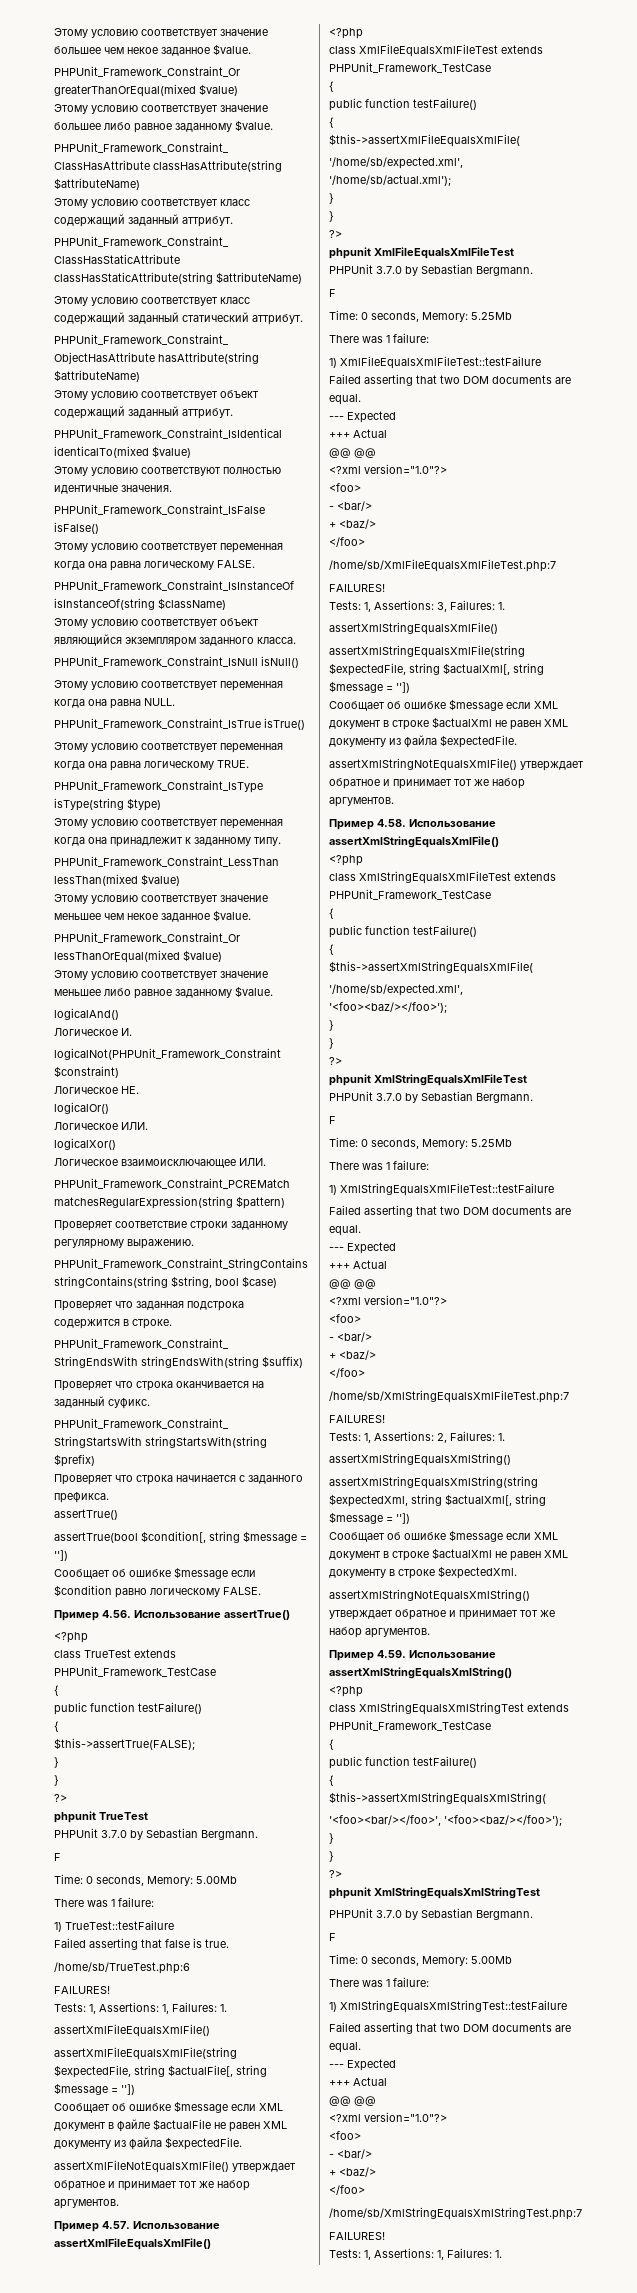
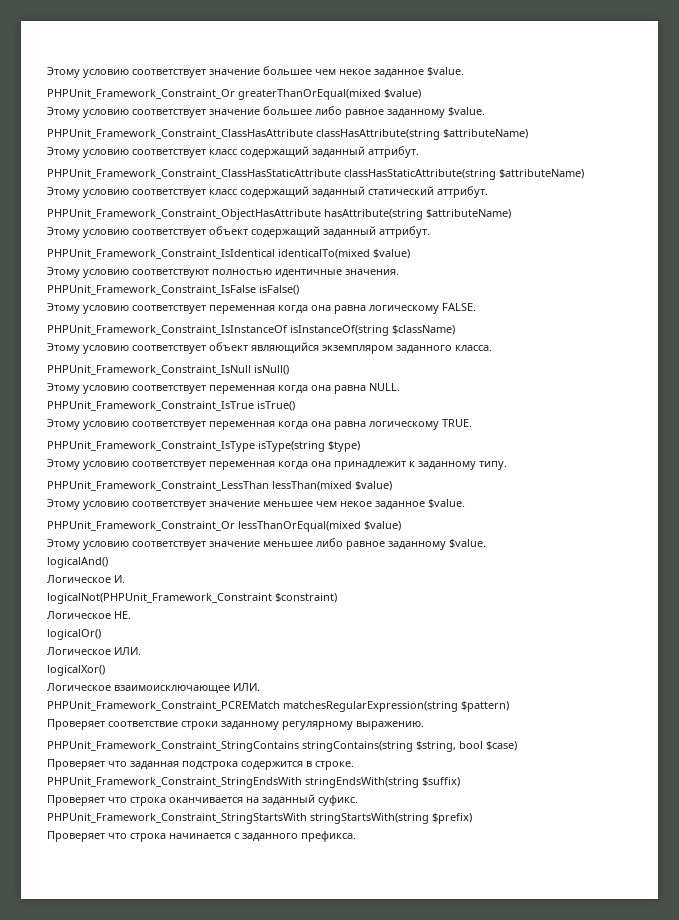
[54,1509,118,1520] [54,1531,307,1543] [54,1550,68,1561] [54,1567,256,1579] [54,1585,261,1598] [54,1610,290,1621] [54,1632,88,1643] [54,1649,176,1658] [54,1666,216,1677] [54,1685,59,1696] [54,1702,202,1715] [54,1721,59,1732] [54,1738,195,1750] [54,1757,59,1768] [54,1775,59,1786] [54,1794,67,1802] [54,1811,148,1823] [54,1828,258,1840] [54,1853,61,1861] [54,1874,237,1886] [54,1897,154,1907] [54,1920,174,1932] [54,1938,229,1950] [54,1962,190,1974] [54,1986,110,1994] [54,2002,227,2014] [54,2024,210,2037] [54,2047,237,2060] [54,2065,267,2078] [54,2083,135,2095] [54,2101,283,2113] [54,2119,287,2132] [54,2137,242,2150] [54,2160,296,2173] [54,2180,250,2191] [54,2199,119,2209] [54,2221,220,2232] [54,2238,211,2250] [329,28,363,39] [329,44,543,57] [329,62,491,73] [329,81,334,92] [329,98,477,111] [329,117,334,128] [329,134,520,147] [329,157,463,169] [329,175,451,186] [329,193,334,204] [329,211,334,222] [329,230,342,238] [329,247,514,259] [329,264,533,276] [329,289,336,297] [329,310,512,322] [329,333,429,343] [329,356,541,369] [329,374,571,386] [329,394,361,405] [329,411,396,423] [329,429,387,438] [329,448,376,458] [329,464,447,474] [329,483,361,492] [329,501,372,511] [329,519,376,529] [329,537,365,547] [329,559,556,572] [329,584,385,592] [329,600,505,612] [329,622,498,635] [329,645,525,658] [329,663,544,676] [329,681,410,693] [329,699,558,711] [329,717,568,730] [329,735,517,748] [329,758,584,771] [329,778,525,789] [329,797,394,807] [329,819,496,830] [329,836,499,848] [329,855,363,866] [329,871,556,884] [329,889,491,900] [329,908,334,919] [329,925,477,938] [329,944,334,955] [329,961,533,974] [329,984,463,996] [329,1002,447,1013] [329,1020,334,1031] [329,1038,334,1049] [329,1057,342,1065] [329,1074,527,1086] [329,1091,533,1103] [329,1116,336,1124] [329,1137,512,1149] [329,1160,429,1170] [329,1183,554,1196] [329,1205,571,1217] [329,1225,361,1236] [329,1242,396,1254] [329,1260,387,1269] [329,1279,376,1289] [329,1295,447,1305] [329,1314,361,1323] [329,1332,372,1342] [329,1350,376,1360] [329,1368,365,1378] [329,1390,569,1403] [329,1415,385,1423] [329,1431,505,1443] [329,1453,511,1466] [329,1476,538,1489] [329,1494,546,1507] [329,1512,410,1524] [329,1530,558,1542] [329,1548,568,1561] [329,1566,517,1579] [329,1589,530,1602] [329,1609,555,1620] [329,1627,430,1638] [329,1650,496,1661] [329,1667,512,1679] [329,1686,363,1697] [329,1702,569,1715] [329,1720,491,1731] [329,1739,334,1750] [329,1756,477,1769] [329,1775,334,1786] [329,1792,546,1805] [329,1815,562,1826] [329,1833,334,1844] [329,1851,334,1862] [329,1870,342,1878] [329,1887,540,1899] [329,1908,533,1920] [329,1933,336,1941] [329,1954,512,1966] [329,1977,429,1987] [329,2000,567,2013] [329,2022,571,2034] [329,2042,361,2053] [329,2059,396,2071] [329,2077,387,2086] [329,2096,376,2106] [329,2112,447,2122] [329,2131,361,2140] [329,2149,372,2159] [329,2167,376,2177] [329,2185,365,2195] [329,2207,582,2220] [329,2232,385,2240] [329,2248,502,2260] // assertTrue() // assertTrue(bool $condition[, string $message = '']) // Сообщает об ошибке $message если $condition равно логическому FALSE. // Пример 4.56. Использование assertTrue() // <?php // class TrueTest extends PHPUnit_Framework_TestCase // { // public function testFailure() // { // $this->assertTrue(FALSE); // } // } // ?> // phpunit TrueTest // PHPUnit 3.7.0 by Sebastian Bergmann. // F // Time: 0 seconds, Memory: 5.00Mb // There was 1 failure: // 1) TrueTest::testFailure // Failed asserting that false is true. // /home/sb/TrueTest.php:6 // FAILURES! // Tests: 1, Assertions: 1, Failures: 1. // assertXmlFileEqualsXmlFile() // assertXmlFileEqualsXmlFile(string $expectedFile, string $actualFile[, string $message = '']) // Сообщает об ошибке $message если XML документ в файле $actualFile не равен XML документу из файла $expectedFile. // assertXmlFileNotEqualsXmlFile() утверждает обратное и принимает тот же набор аргументов. // Пример 4.57. Использование assertXmlFileEqualsXmlFile() // <?php // class XmlFileEqualsXmlFileTest extends PHPUnit_Framework_TestCase // { // public function testFailure() // { // $this->assertXmlFileEqualsXmlFile( // '/home/sb/expected.xml', '/home/sb/actual.xml'); // } // } // ?> // phpunit XmlFileEqualsXmlFileTest // PHPUnit 3.7.0 by Sebastian Bergmann. // F // Time: 0 seconds, Memory: 5.25Mb // There was 1 failure: // 1) XmlFileEqualsXmlFileTest::testFailure // Failed asserting that two DOM documents are equal. // --- Expected // +++ Actual // @@ @@ // <?xml version="1.0"?> // <foo> // - <bar/> // + <baz/> // </foo> // /home/sb/XmlFileEqualsXmlFileTest.php:7 // FAILURES! // Tests: 1, Assertions: 3, Failures: 1. // assertXmlStringEqualsXmlFile() // assertXmlStringEqualsXmlFile(string $expectedFile, string $actualXml[, string $message = '']) // Сообщает об ошибке $message если XML документ в строке $actualXml не равен XML документу из файла $expectedFile. // assertXmlStringNotEqualsXmlFile() утверждает обратное и принимает тот же набор аргументов. // Пример 4.58. Использование assertXmlStringEqualsXmlFile() // <?php // class XmlStringEqualsXmlFileTest extends PHPUnit_Framework_TestCase // { // public function testFailure() // { // $this->assertXmlStringEqualsXmlFile( // '/home/sb/expected.xml', '<foo><baz/></foo>'); // } // } // ?> // phpunit XmlStringEqualsXmlFileTest // PHPUnit 3.7.0 by Sebastian Bergmann. // F // Time: 0 seconds, Memory: 5.25Mb // There was 1 failure: // 1) XmlStringEqualsXmlFileTest::testFailure // Failed asserting that two DOM documents are equal. // --- Expected // +++ Actual // @@ @@ // <?xml version="1.0"?> // <foo> // - <bar/> // + <baz/> // </foo> // /home/sb/XmlStringEqualsXmlFileTest.php:7 // FAILURES! // Tests: 1, Assertions: 2, Failures: 1. // assertXmlStringEqualsXmlString() // assertXmlStringEqualsXmlString(string $expectedXml, string $actualXml[, string $message = '']) // Сообщает об ошибке $message если XML документ в строке $actualXml не равен XML документу в строке $expectedXml. // assertXmlStringNotEqualsXmlString() утверждает обратное и принимает тот же набор аргументов. // Пример 4.59. Использование assertXmlStringEqualsXmlString() // <?php // class XmlStringEqualsXmlStringTest extends PHPUnit_Framework_TestCase // { // public function testFailure() // { // $this->assertXmlStringEqualsXmlString( // '<foo><bar/></foo>', '<foo><baz/></foo>'); // } // } // ?> // phpunit XmlStringEqualsXmlStringTest // PHPUnit 3.7.0 by Sebastian Bergmann. // F // Time: 0 seconds, Memory: 5.00Mb // There was 1 failure: // 1) XmlStringEqualsXmlStringTest::testFailure // Failed asserting that two DOM documents are equal. // --- Expected // +++ Actual // @@ @@ // <?xml version="1.0"?> // <foo> // - <bar/> // + <baz/> // </foo> // /home/sb/XmlStringEqualsXmlStringTest.php:7 // FAILURES! // Tests: 1, Assertions: 1, Failures: 1. -> (356, 836) none

